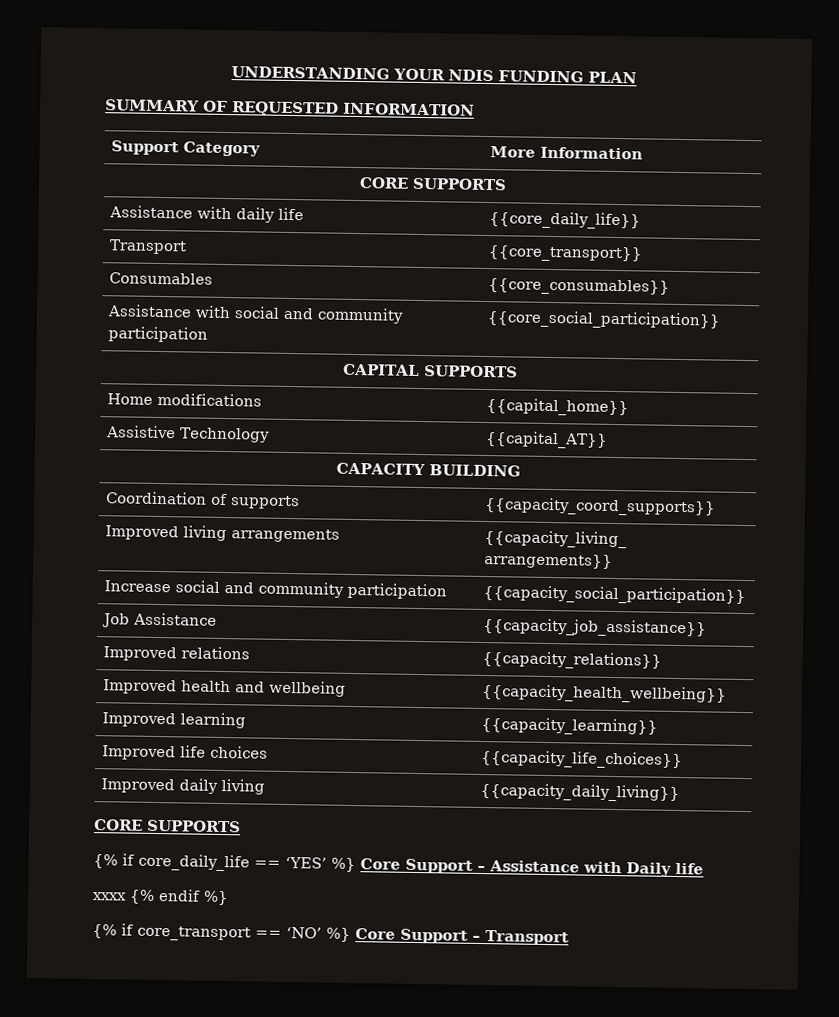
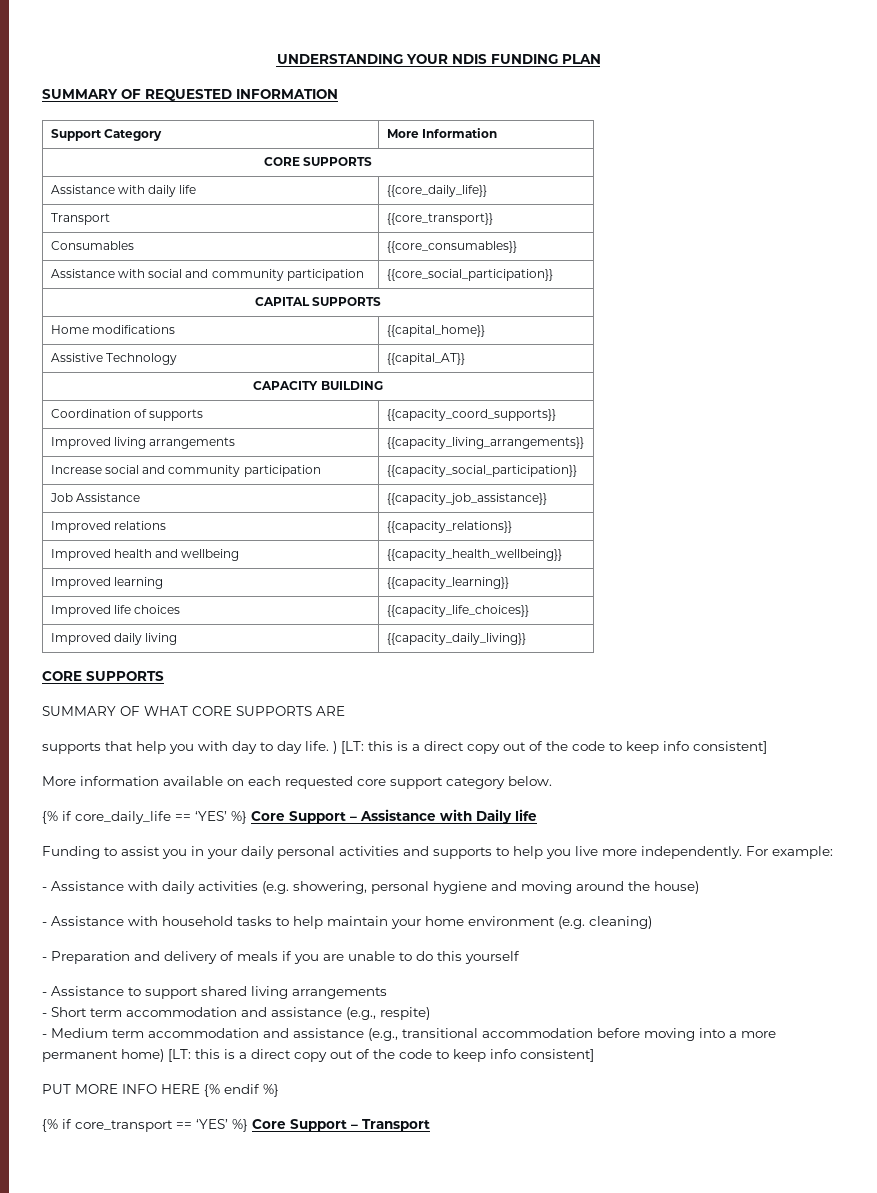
(241, 826) none -> [42,706,345,716] [42,741,767,754] [42,776,552,789] // SUMMARY OF WHAT CORE SUPPORTS ARE // supports that help you with day to day life. ) [LT: this is a direct copy out of the code to keep info consistent] // More information available on each requested core support category below.
[92,892,127,901] xxxx -> [42,846,833,859] [42,881,699,894] [42,916,652,929] [42,951,520,964] [42,986,387,999] [42,1007,430,1020] [42,1028,776,1041] [42,1049,594,1062] [42,1084,200,1094] Funding to assist you in your daily personal activities and supports to help you live more independently. For example: // - Assistance with daily activities (e.g. showering, personal hygiene and moving around the house) // - Assistance with household tasks to help maintain your home environment (e.g. cleaning) // - Preparation and delivery of meals if you are unable to do this yourself // - Assistance to support shared living arrangements // - Short term accommodation and assistance (e.g., respite) // - Medium term accommodation and assistance (e.g., transitional accommodation before moving into a more permanent home) [LT: this is a direct copy out of the code to keep info consistent] // PUT MORE INFO HERE
[286,927,322,939] ‘NO’ -> [196,1119,228,1129] ‘YES’

